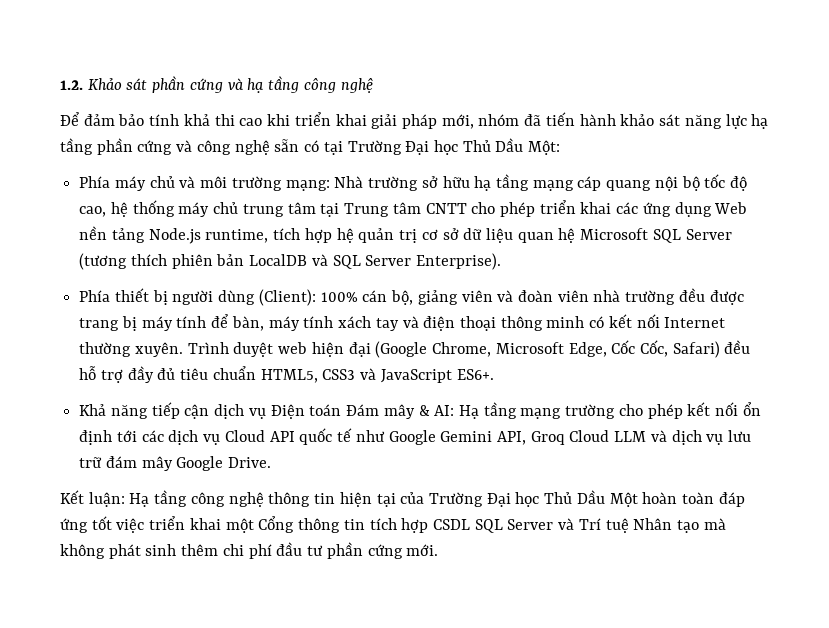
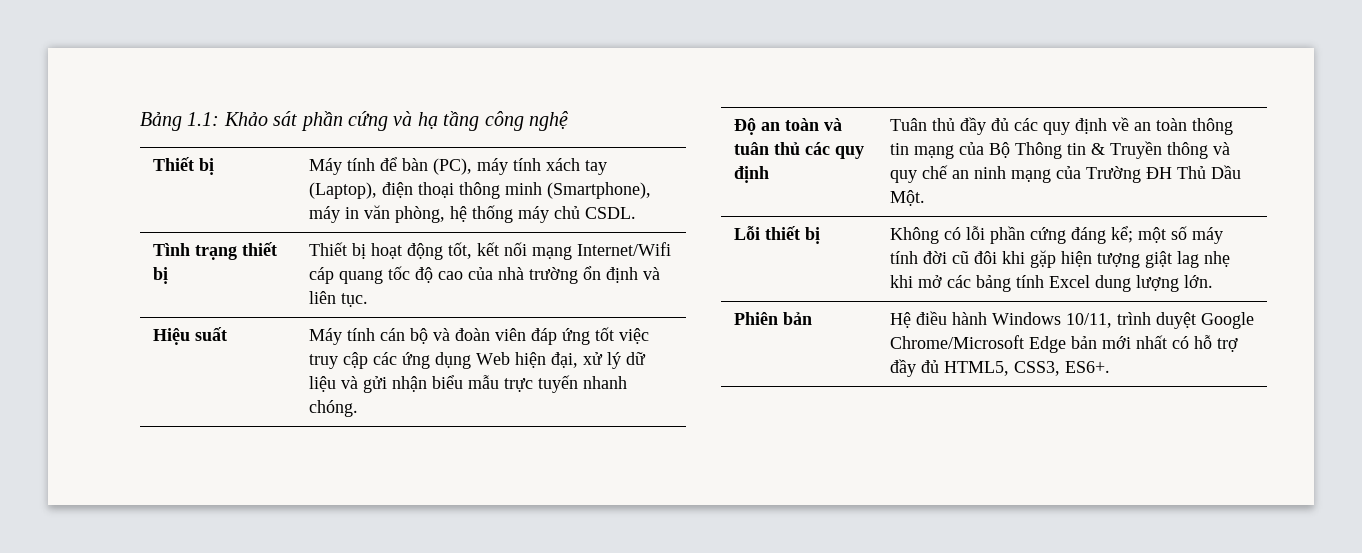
[60,80,83,90] 1.2. -> [140,112,220,131] Bảng 1.1:
[60,112,769,129] [60,138,561,155] [79,174,748,191] [79,200,748,217] [79,226,732,244] [79,253,502,270] [79,288,744,306] [79,314,726,331] [79,340,751,358] [79,366,494,383] [79,402,761,419] [79,428,752,445] [79,456,272,471] [60,490,745,507] [60,516,726,533] [60,542,439,559] // Để đảm bảo tính khả thi cao khi triển khai giải pháp mới, nhóm đã tiến hành khảo sát năng lực hạ tầng phần cứng và công nghệ sẵn có tại Trường Đại học Thủ Dầu Một: // Phía máy chủ và môi trường mạng: Nhà trường sở hữu hạ tầng mạng cáp quang nội bộ tốc độ cao, hệ thống máy chủ trung tâm tại Trung tâm CNTT cho phép triển khai các ứng dụng Web nền tảng Node.js runtime, tích hợp hệ quản trị cơ sở dữ liệu quan hệ Microsoft SQL Server (tương thích phiên bản LocalDB và SQL Server Enterprise). // Phía thiết bị người dùng (Client): 100% cán bộ, giảng viên và đoàn viên nhà trường đều được trang bị máy tính để bàn, máy tính xách tay và điện thoại thông minh có kết nối Internet thường xuyên. Trình duyệt web hiện đại (Google Chrome, Microsoft Edge, Cốc Cốc, Safari) đều hỗ trợ đầy đủ tiêu chuẩn HTML5, CSS3 và JavaScript ES6+. // Khả năng tiếp cận dịch vụ Điện toán Đám mây & AI: Hạ tầng mạng trường cho phép kết nối ổn định tới các dịch vụ Cloud API quốc tế như Google Gemini API, Groq Cloud LLM và dịch vụ lưu trữ đám mây Google Drive. // Kết luận: Hạ tầng công nghệ thông tin hiện tại của Trường Đại học Thủ Dầu Một hoàn toàn đáp ứng tốt việc triển khai một Cổng thông tin tích hợp CSDL SQL Server và Trí tuệ Nhân tạo mà không phát sinh thêm chi phí đầu tư phần cứng mới. -> [152,157,214,175] [308,157,607,175] [308,182,651,199] [308,205,636,223] [152,242,277,260] [152,267,168,284] [308,242,671,260] [308,266,660,284] [308,291,368,307] [152,327,227,345] [308,327,649,345] [308,352,646,369] [308,375,627,393] [308,400,358,417] [733,118,842,135] [733,142,864,159] [733,166,769,183] [889,117,1233,135] [889,141,1230,159] [889,165,1241,183] [889,190,925,206] [733,225,820,244] [889,226,1223,244] [889,250,1230,268] [889,275,1213,292] [733,312,812,325] [889,311,1254,329] [889,335,1238,353] [889,359,1110,377] // Thiết bị | Máy tính để bàn (PC), máy tính xách tay (Laptop), điện thoại thông minh (Smartphone), máy in văn phòng, hệ thống máy chủ CSDL. // Tình trạng thiết bị | Thiết bị hoạt động tốt, kết nối mạng Internet/Wifi cáp quang tốc độ cao của nhà trường ổn định và liên tục. // Hiệu suất | Máy tính cán bộ và đoàn viên đáp ứng tốt việc truy cập các ứng dụng Web hiện đại, xử lý dữ liệu và gửi nhận biểu mẫu trực tuyến nhanh chóng. // Độ an toàn và tuân thủ các quy định | Tuân thủ đầy đủ các quy định về an toàn thông tin mạng của Bộ Thông tin & Truyền thông và quy chế an ninh mạng của Trường ĐH Thủ Dầu Một. // Lỗi thiết bị | Không có lỗi phần cứng đáng kể; một số máy tính đời cũ đôi khi gặp hiện tượng giật lag nhẹ khi mở các bảng tính Excel dung lượng lớn. // Phiên bản | Hệ điều hành Windows 10/11, trình duyệt Google Chrome/Microsoft Edge bản mới nhất có hỗ trợ đầy đủ HTML5, CSS3, ES6+.

